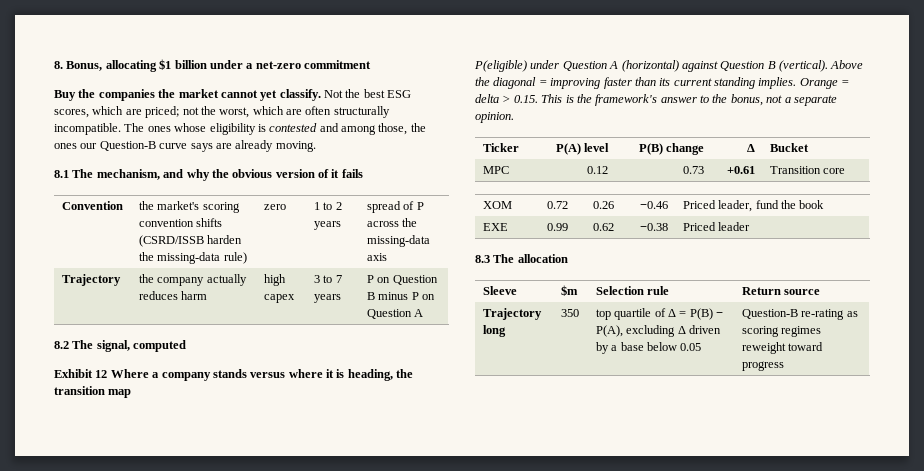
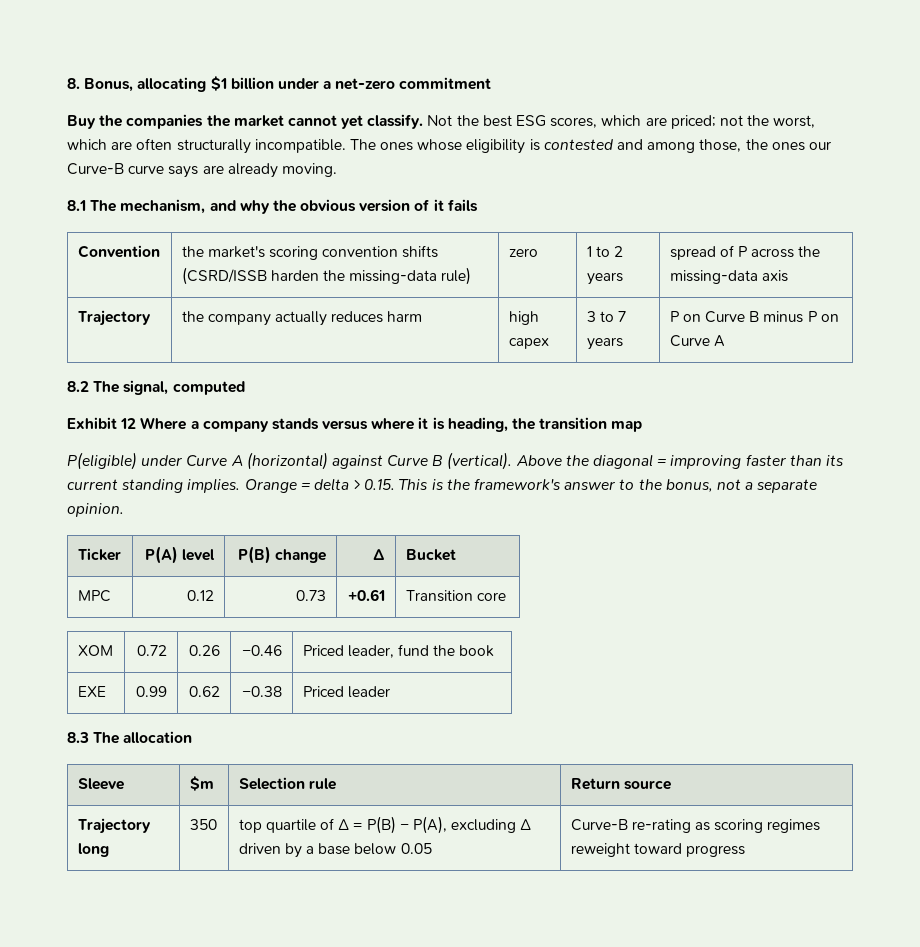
[99,141,156,151] Question-B -> [67,163,124,175] Curve-B
[392,275,438,285] Question -> [704,311,745,323] Curve
[366,309,412,319] Question -> [669,335,710,347] Curve
[562,61,607,71] Question -> [186,455,228,466] Curve
[720,61,765,71] Question -> [387,455,429,466] Curve
[741,309,798,319] Question-B -> [570,819,628,831] Curve-B

